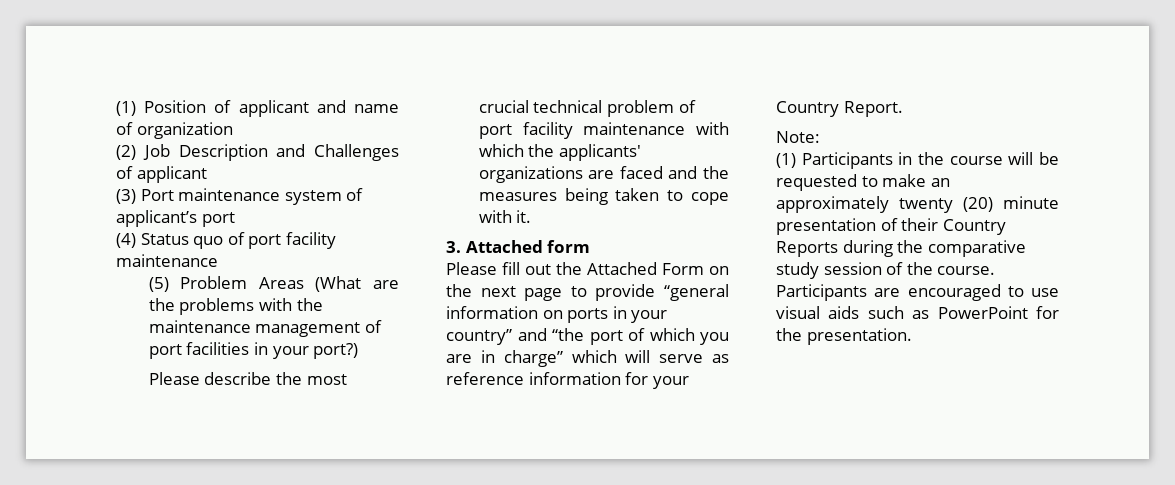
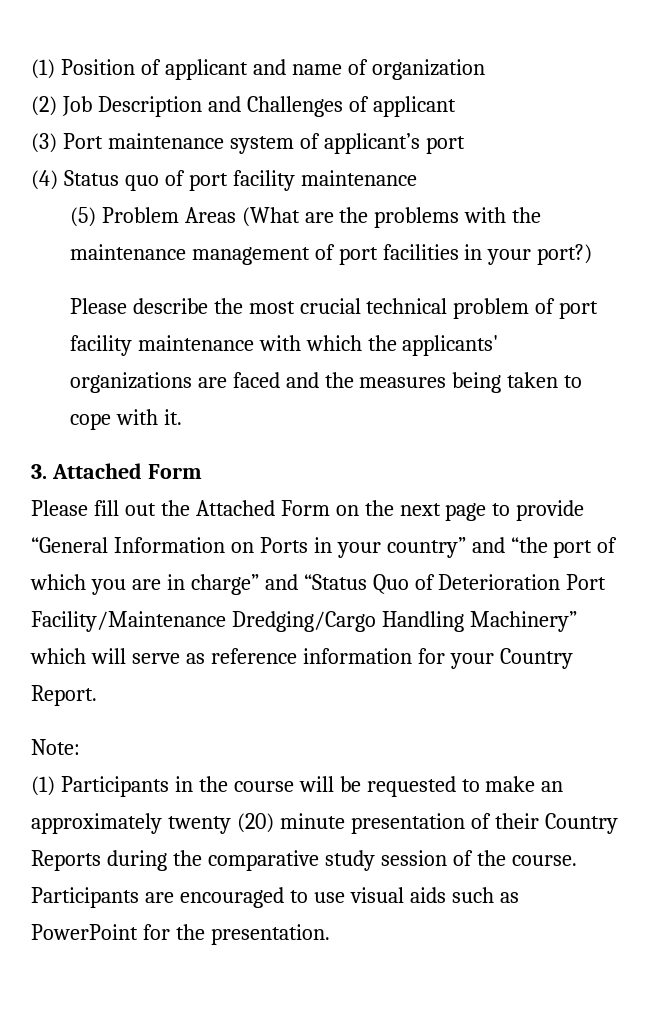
[547,240,591,253] form -> [147,464,202,479] Form
[664,284,729,301] [446,306,609,323] “general information on ports -> [31,537,308,553] “General Information on Ports
(563, 358) none -> [264,574,607,594] [31,611,577,632] and “Status Quo of Deterioration Port Facility/Maintenance Dredging/Cargo Handling Machinery”

